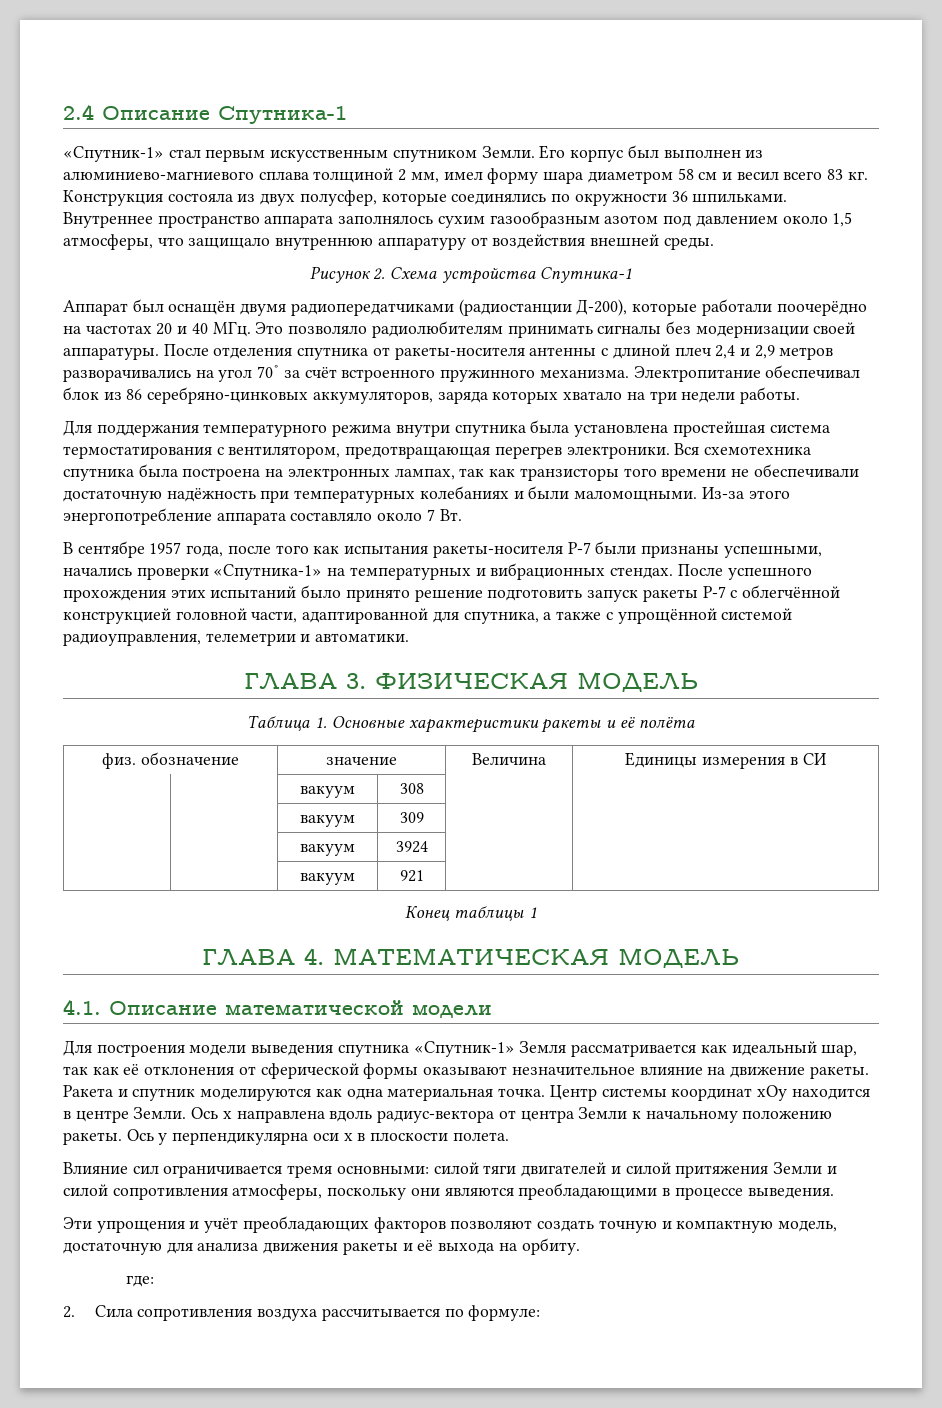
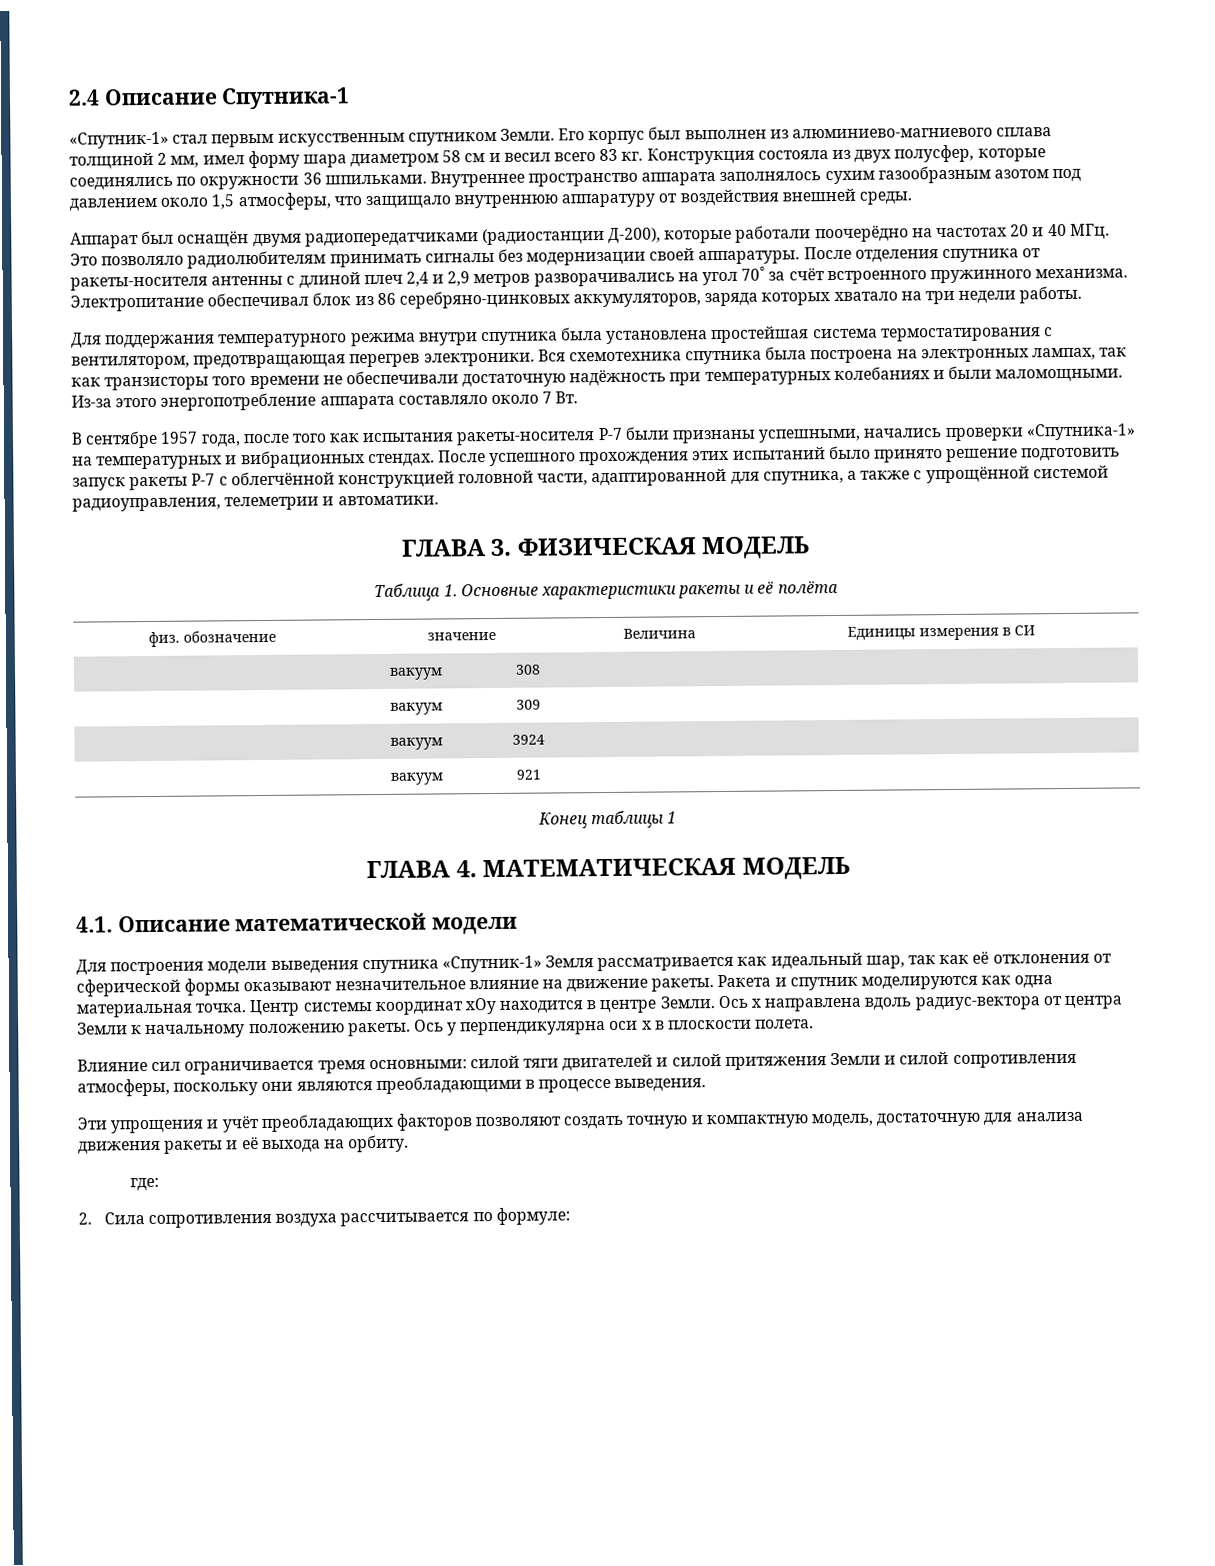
[309,266,633,284] // Рисунок 2. Схема устройства Спутника-1 -> (913, 198) none

